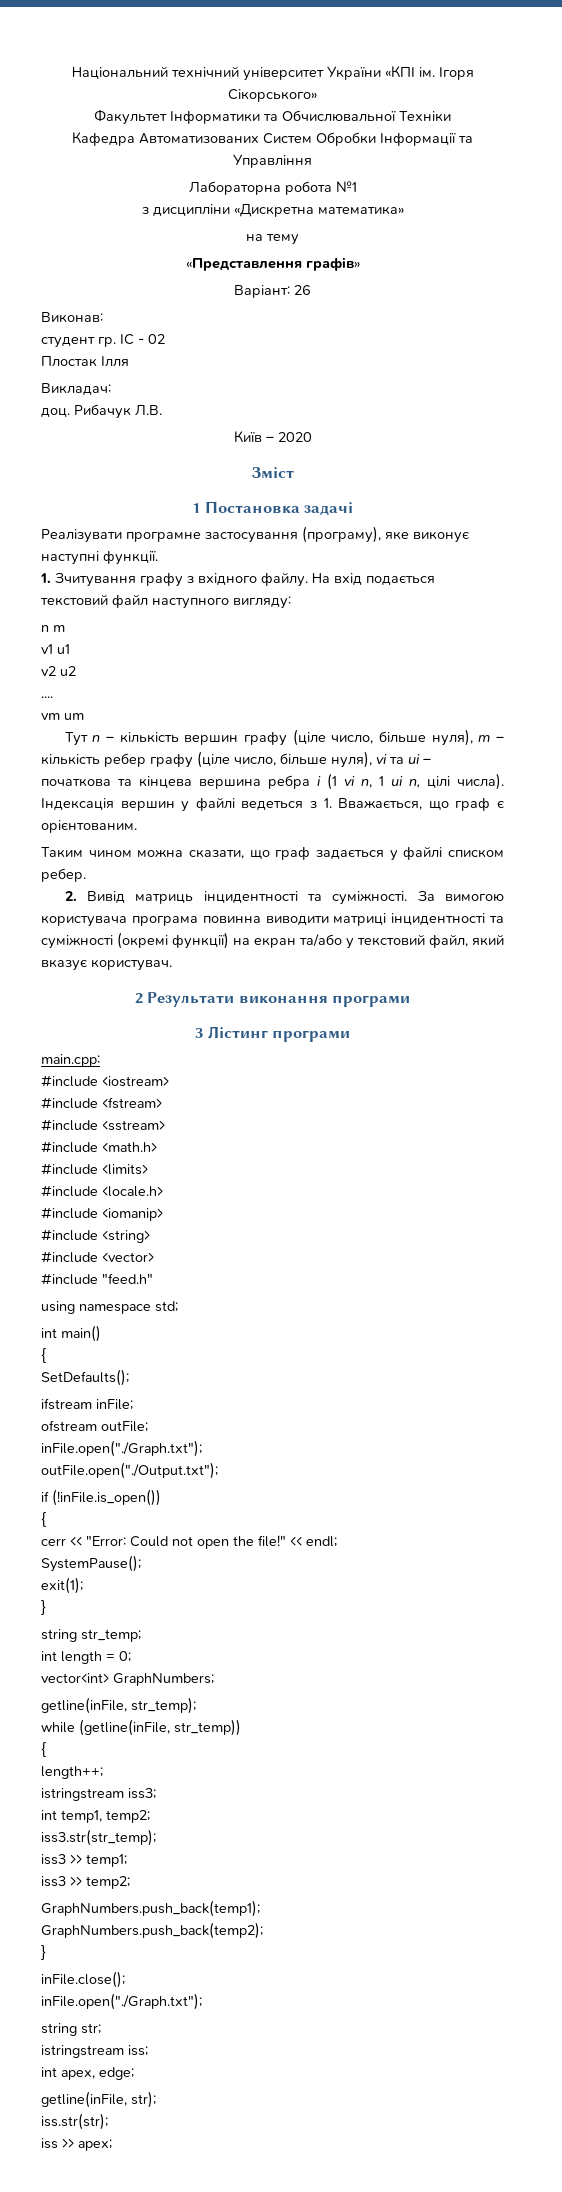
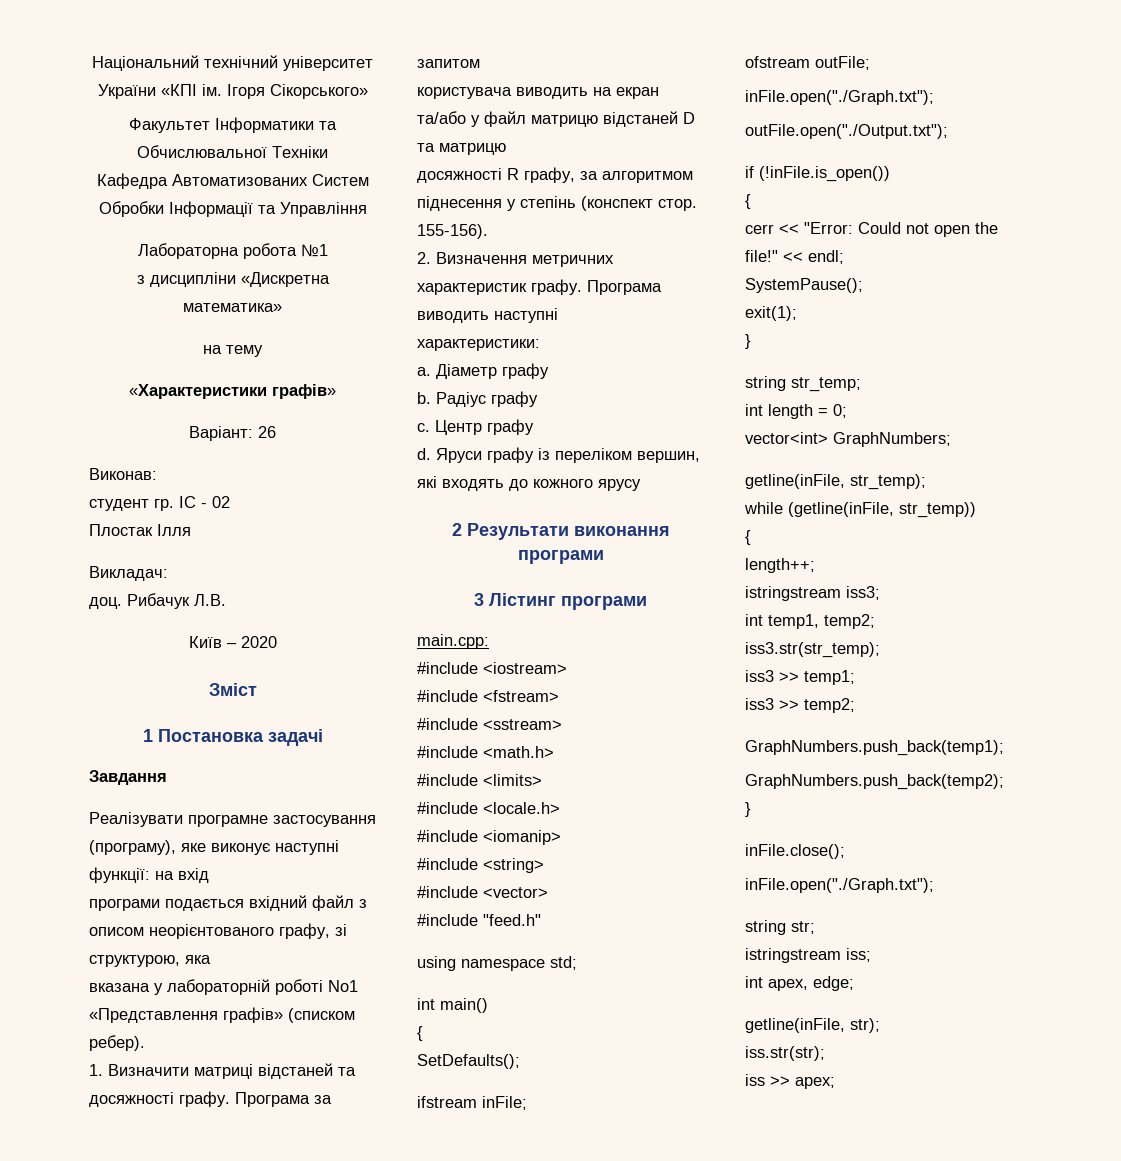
[185,258,302,271] «Представлення -> [129,384,267,399] «Характеристики
(353, 509) none -> [89,770,167,785] // Завдання
[103,550,158,565] [40,572,435,587] [40,594,291,609] [41,625,65,632] [41,644,70,654] [41,666,76,676] [41,696,53,698] [41,713,84,720] [64,729,504,746] [41,751,431,768] [41,773,504,790] [41,797,506,812] [41,820,137,833] [41,846,504,861] [41,868,86,882] [64,890,504,905] [41,913,504,927] [41,932,504,949] [41,959,172,971] функції. // 1. Зчитування графу з вхідного файлу. На вхід подається текстовий файл наступного вигляду: // n m // v1 u1 // v2 u2 // .... // vm um // Тут n – кількість вершин графу (ціле число, більше нуля), m – кількість ребер графу (ціле число, більше нуля), vi та ui – початкова та кінцева вершина ребра i (1 vi n, 1 ui n, цілі числа). Індексація вершин у файлі ведеться з 1. Вважається, що граф є орієнтованим. // Таким чином можна сказати, що граф задається у файлі списком ребер. // 2. Вивід матриць інцидентності та суміжності. За вимогою користувача програма повинна виводити матриці інцидентності та суміжності (окремі функції) на екран та/або у текстовий файл, який вказує користувач. -> [89,867,209,883] [89,895,367,911] [89,923,347,939] [89,955,211,967] [89,979,358,995] [89,1007,355,1023] [89,1035,145,1051] [89,1063,356,1079] [89,1091,332,1107] [417,59,480,68] [417,87,659,99] [417,111,695,127] [417,143,506,155] [417,167,693,183] [417,196,697,211] [417,224,488,239] [417,252,614,267] [417,279,662,295] [417,308,558,323] [417,339,540,351] [417,363,549,379] [417,391,538,407] [417,419,534,435] [417,447,700,463] [417,476,641,491] функції: на вхід // програми подається вхідний файл з описом неорієнтованого графу, зі структурою, яка // вказана у лабораторній роботі No1 «Представлення графів» (списком ребер). // 1. Визначити матриці відстаней та досяжності графу. Програма за запитом // користувача виводить на екран та/або у файл матрицю відстаней D та матрицю // досяжності R графу, за алгоритмом піднесення у степінь (конспект стор. 155-156). // 2. Визначення метричних характеристик графу. Програма виводить наступні // характеристики: // a. Діаметр графу // b. Радіус графу // c. Центр графу // d. Яруси графу із переліком вершин, які входять до кожного ярусу

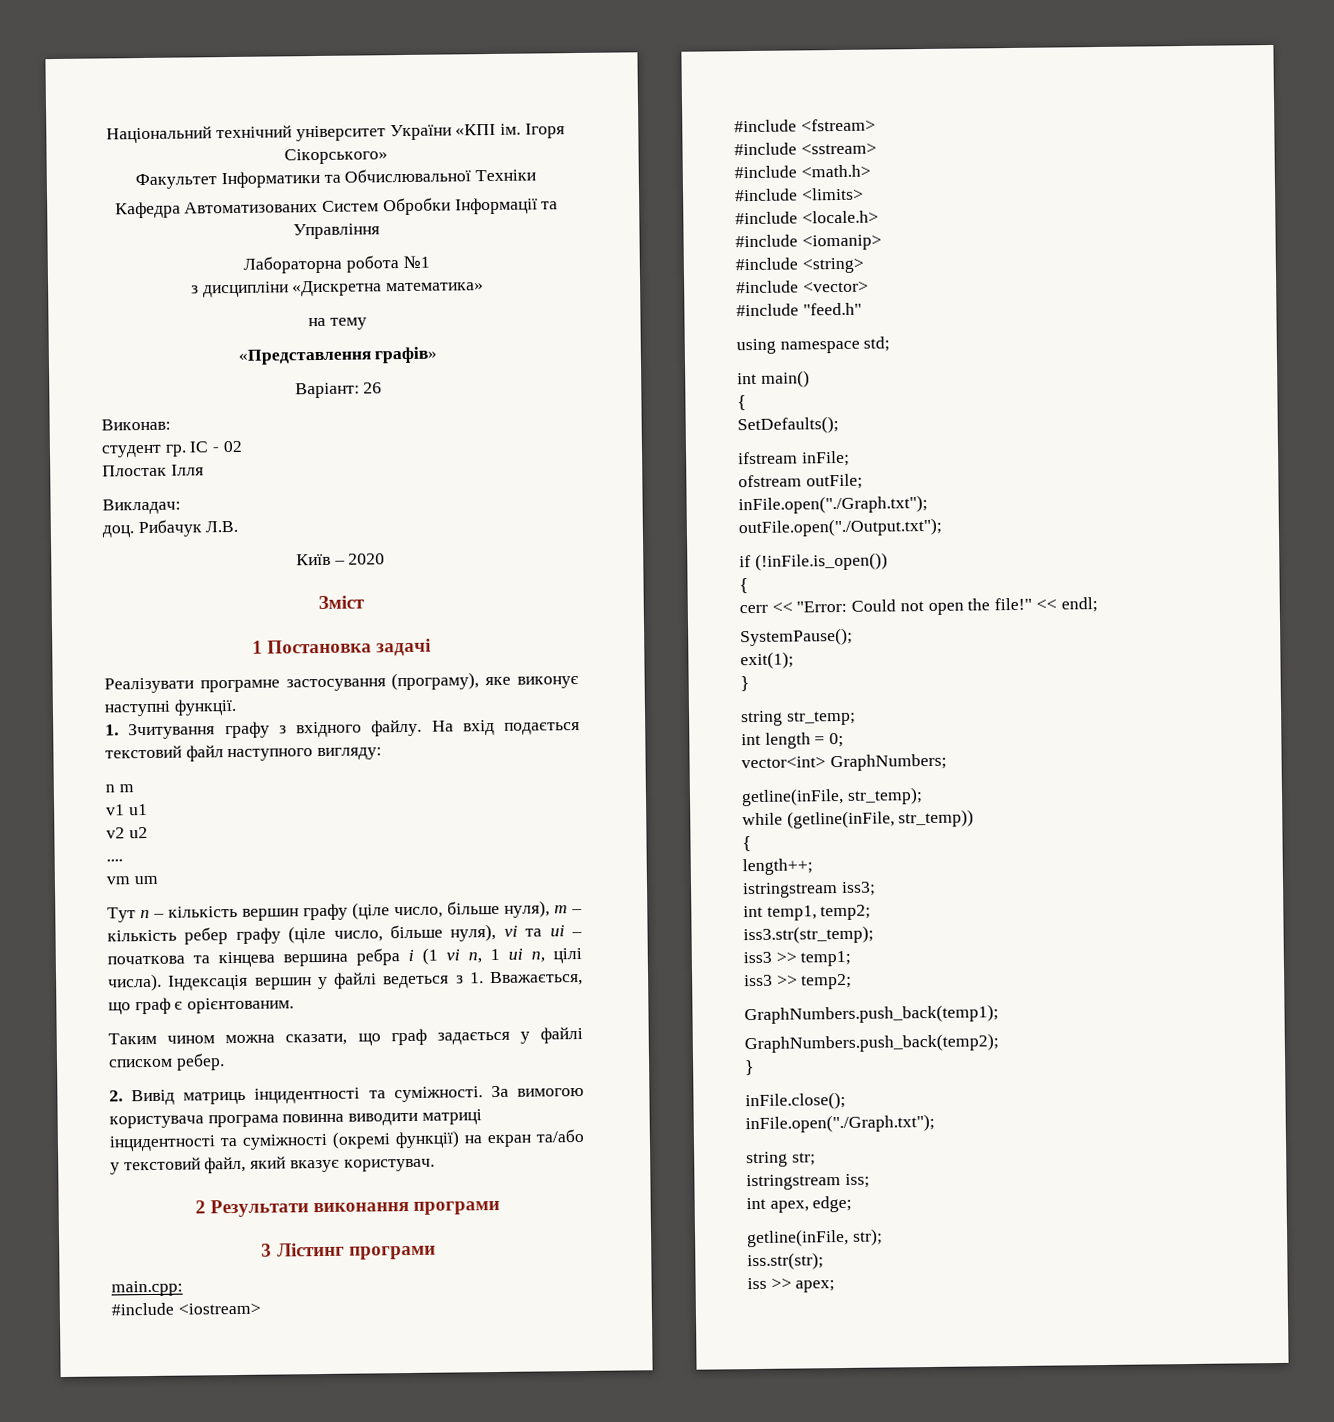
[129,384,267,399] «Характеристики -> [237,348,371,365] «Представлення
[89,770,167,785] // Завдання -> (432, 647) none
[89,867,209,883] [89,895,367,911] [89,923,347,939] [89,955,211,967] [89,979,358,995] [89,1007,355,1023] [89,1035,145,1051] [89,1063,356,1079] [89,1091,332,1107] [417,59,480,68] [417,87,659,99] [417,111,695,127] [417,143,506,155] [417,167,693,183] [417,196,697,211] [417,224,488,239] [417,252,614,267] [417,279,662,295] [417,308,558,323] [417,339,540,351] [417,363,549,379] [417,391,538,407] [417,419,534,435] [417,447,700,463] [417,476,641,491] функції: на вхід // програми подається вхідний файл з описом неорієнтованого графу, зі структурою, яка // вказана у лабораторній роботі No1 «Представлення графів» (списком ребер). // 1. Визначити матриці відстаней та досяжності графу. Програма за запитом // користувача виводить на екран та/або у файл матрицю відстаней D та матрицю // досяжності R графу, за алгоритмом піднесення у степінь (конспект стор. 155-156). // 2. Визначення метричних характеристик графу. Програма виводить наступні // характеристики: // a. Діаметр графу // b. Радіус графу // c. Центр графу // d. Яруси графу із переліком вершин, які входять до кожного ярусу -> [173,698,237,716] [105,719,580,740] [105,745,383,762] [105,784,134,793] [106,803,148,816] [106,826,148,839] [106,859,123,862] [106,875,158,885] [107,900,582,923] [107,923,582,945] [107,947,582,968] [107,970,583,992] [108,997,295,1015] [108,1026,583,1046] [108,1053,225,1071] [109,1085,584,1106] [109,1109,482,1129] [109,1128,584,1152] [110,1156,435,1175] функції. // 1. Зчитування графу з вхідного файлу. На вхід подається текстовий файл наступного вигляду: // n m // v1 u1 // v2 u2 // .... // vm um // Тут n – кількість вершин графу (ціле число, більше нуля), m – кількість ребер графу (ціле число, більше нуля), vi та ui – початкова та кінцева вершина ребра i (1 vi n, 1 ui n, цілі числа). Індексація вершин у файлі ведеться з 1. Вважається, що граф є орієнтованим. // Таким чином можна сказати, що граф задається у файлі списком ребер. // 2. Вивід матриць інцидентності та суміжності. За вимогою користувача програма повинна виводити матриці інцидентності та суміжності (окремі функції) на екран та/або у текстовий файл, який вказує користувач.

